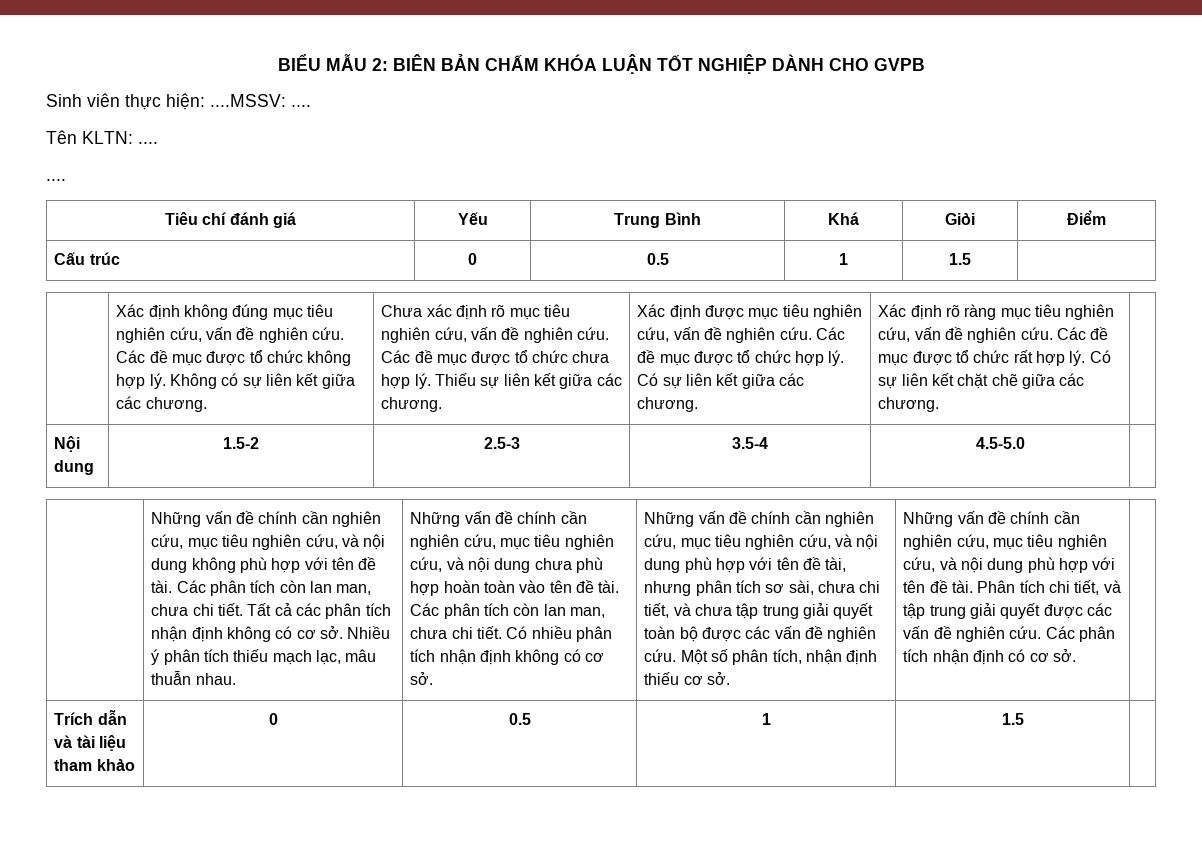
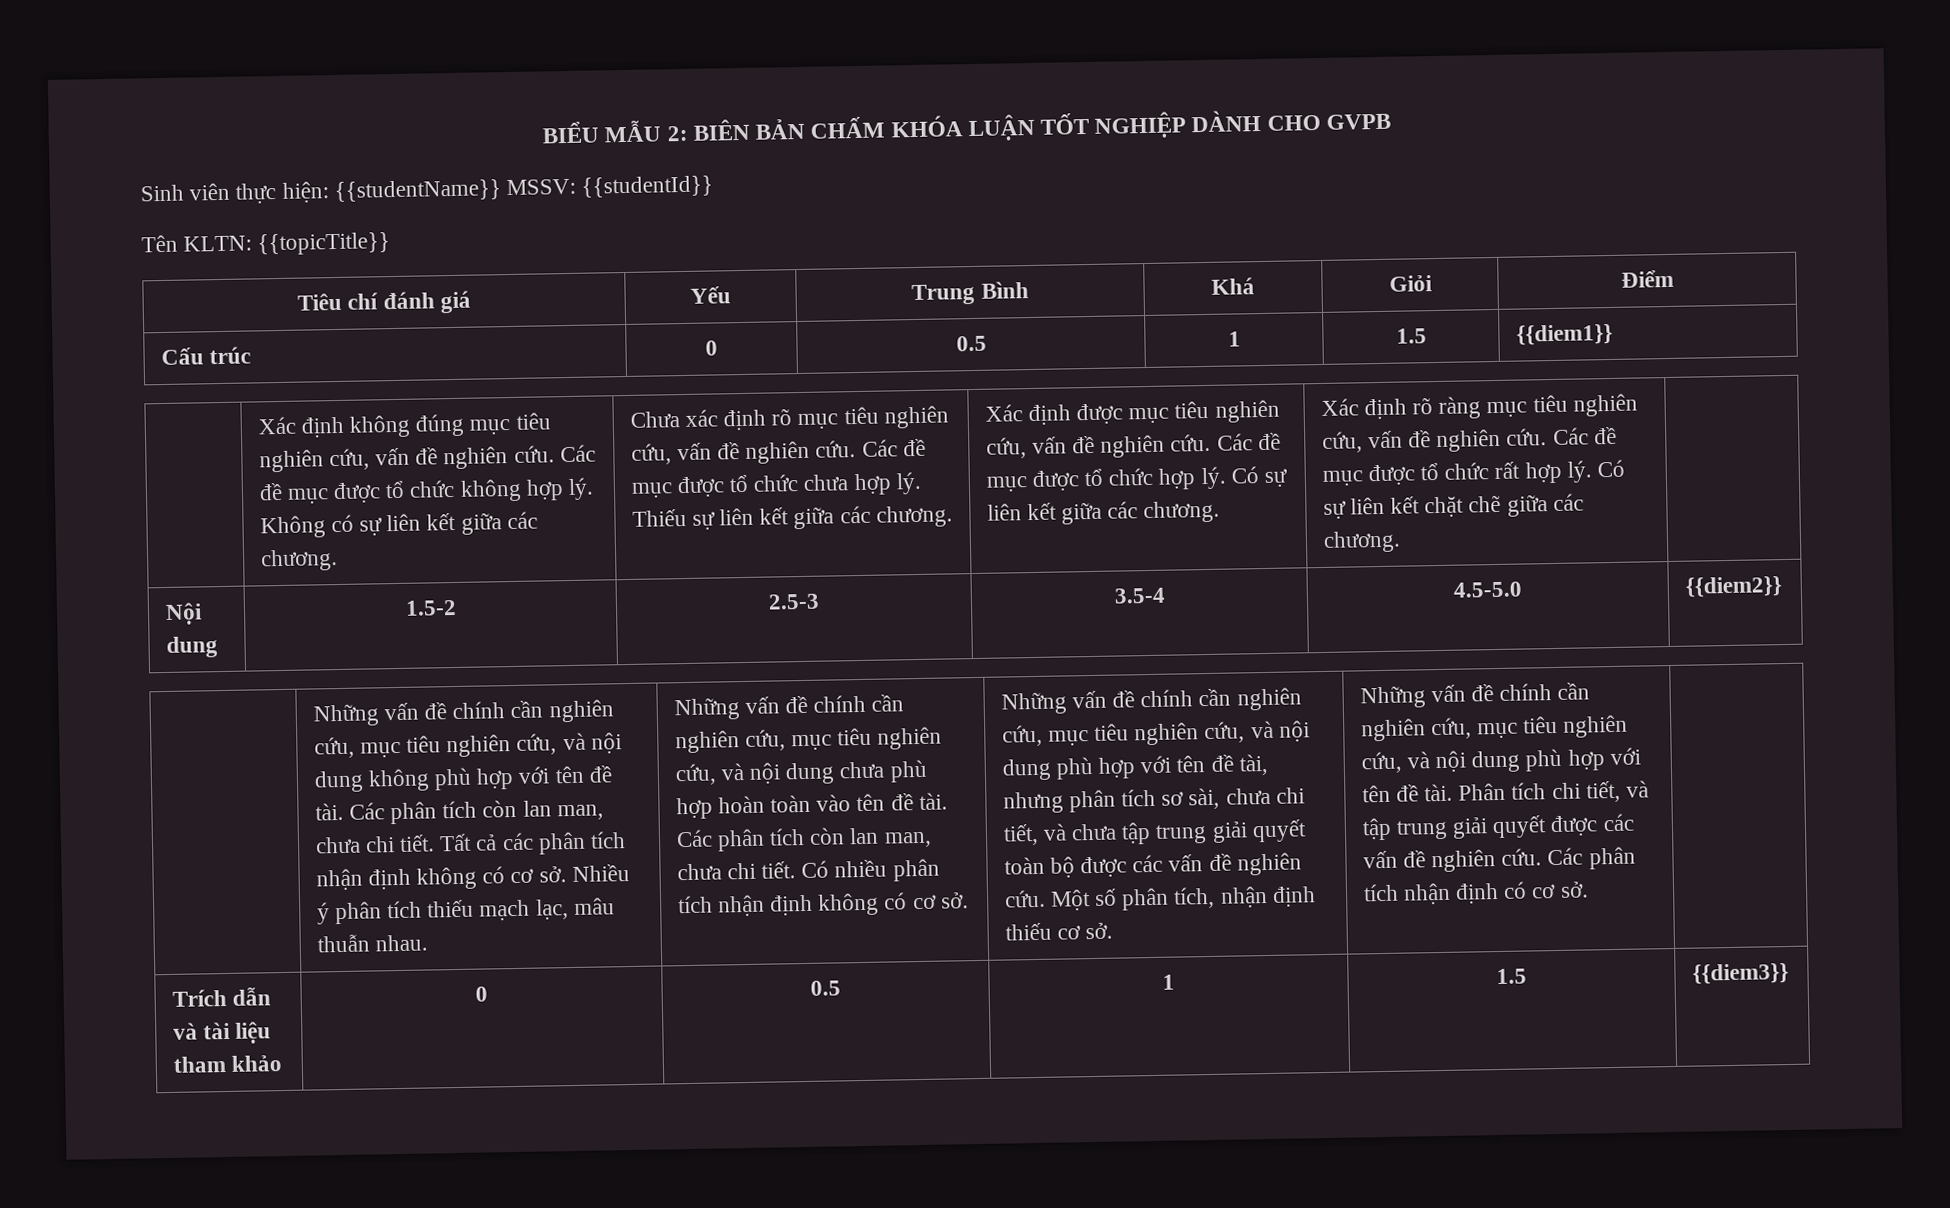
[210,94,311,107] ....MSSV: .... -> [333,175,714,203] {{studentName}} MSSV: {{studentId}}
[138,142,158,144] [46,179,66,181] .... // .... -> [257,232,391,256] {{topicTitle}}
(971, 259) none -> [1515,323,1613,346] {{diem1}}
(1025, 443) none -> [1684,576,1782,598] {{diem2}}
(1024, 719) none -> [1691,963,1789,985] {{diem3}}

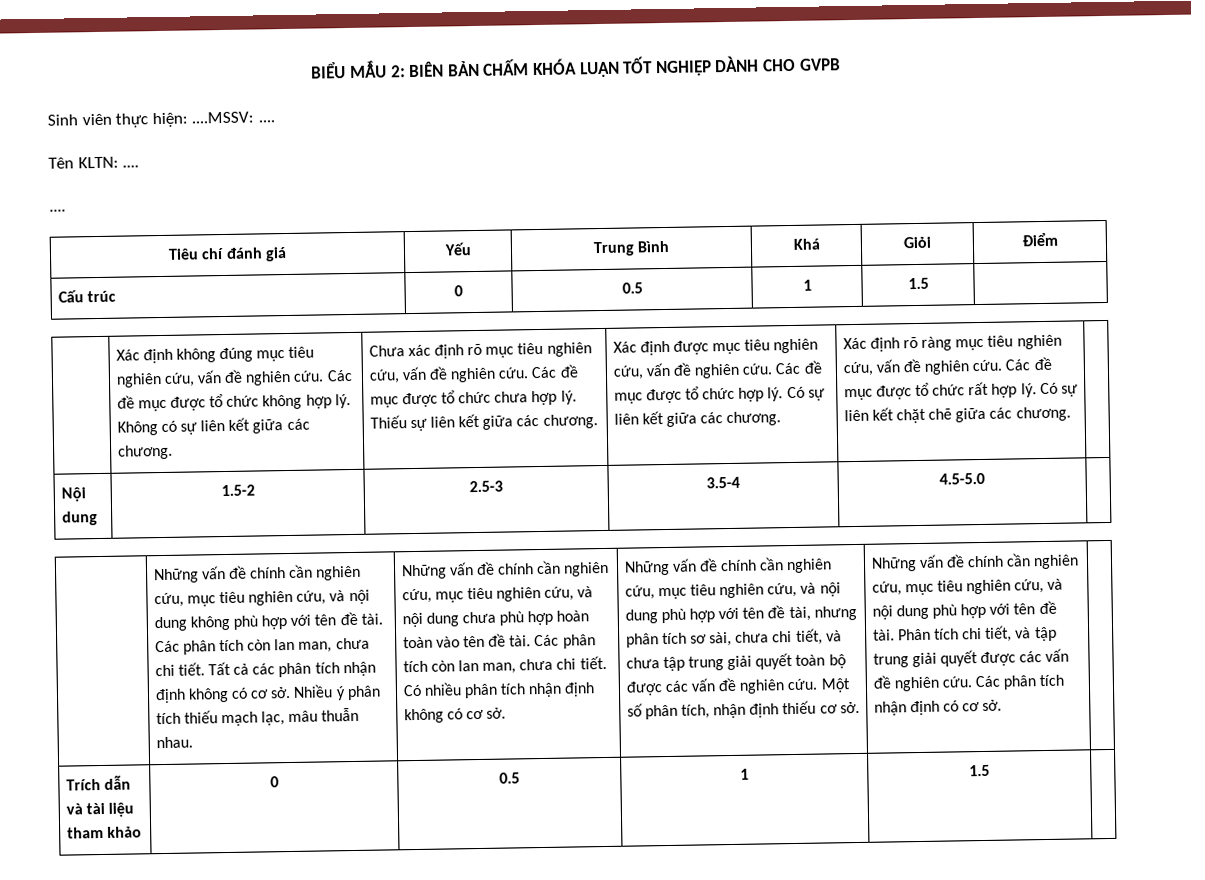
[333,175,714,203] {{studentName}} MSSV: {{studentId}} -> [191,111,275,124] ....MSSV: ....
[257,232,391,256] {{topicTitle}} -> [122,165,140,168] [49,209,66,212] .... // ....
[1515,323,1613,346] {{diem1}} -> (929, 283) none
[1684,576,1782,598] {{diem2}} -> (985, 478) none
[1691,963,1789,985] {{diem3}} -> (990, 770) none

